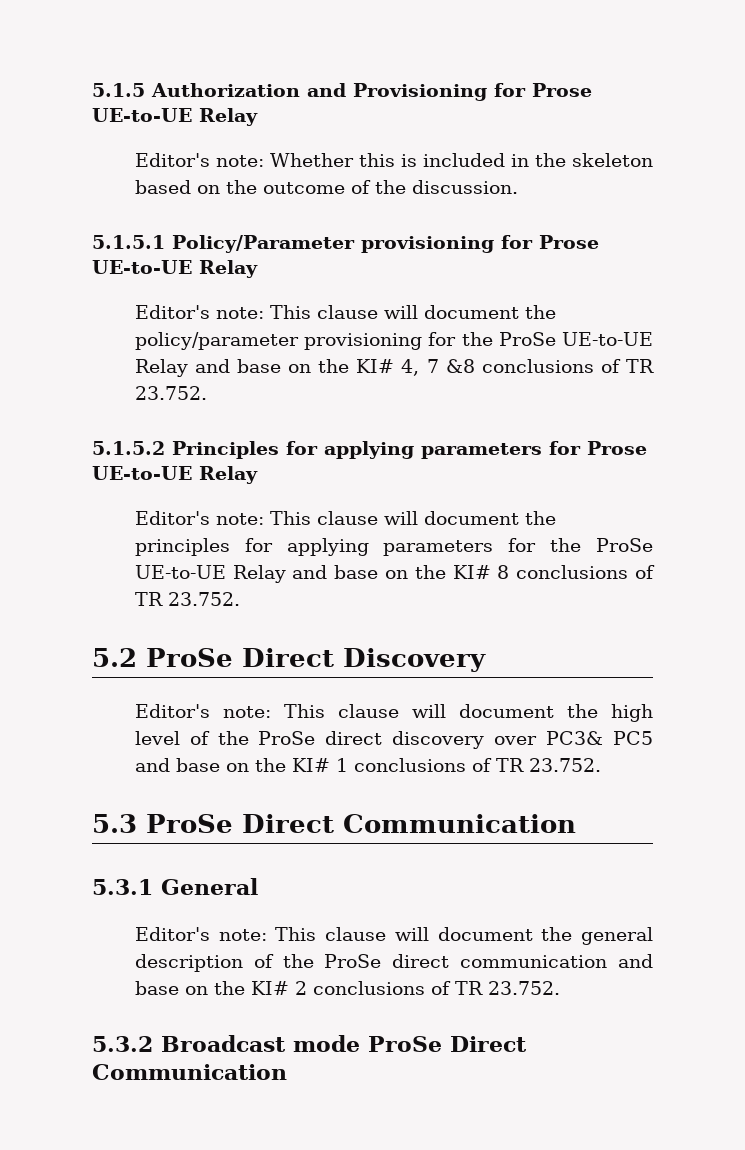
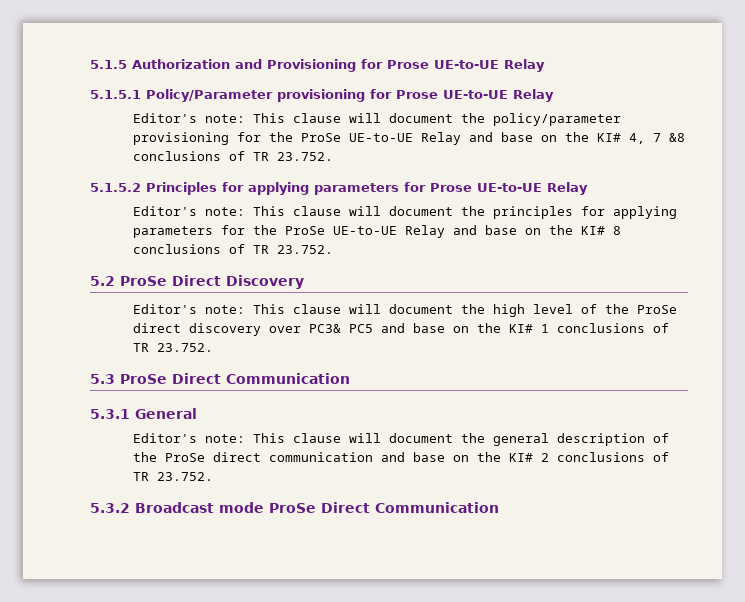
[134,153,653,167] [134,180,518,194] // Editor's note: Whether this is included in the skeleton based on the outcome of the discussion. -> (545, 65) none

